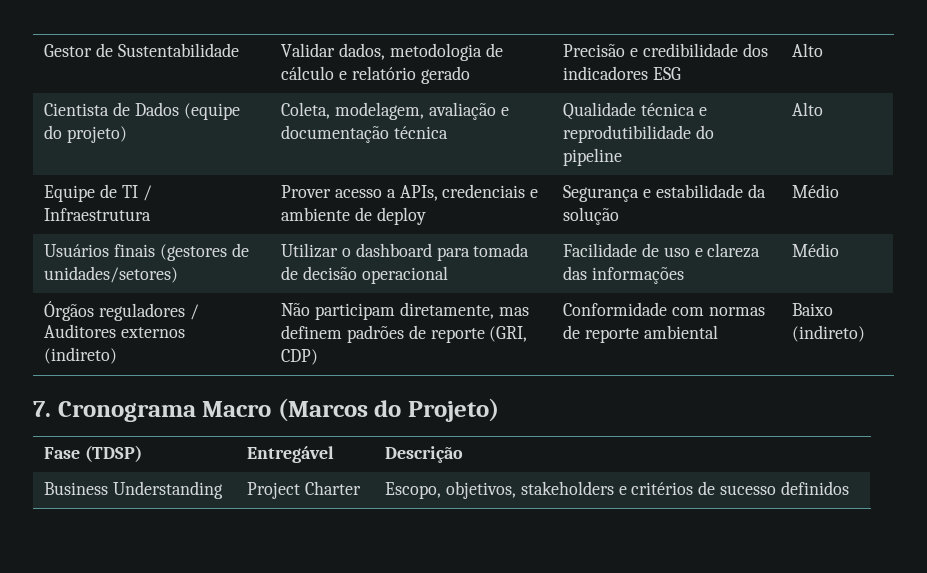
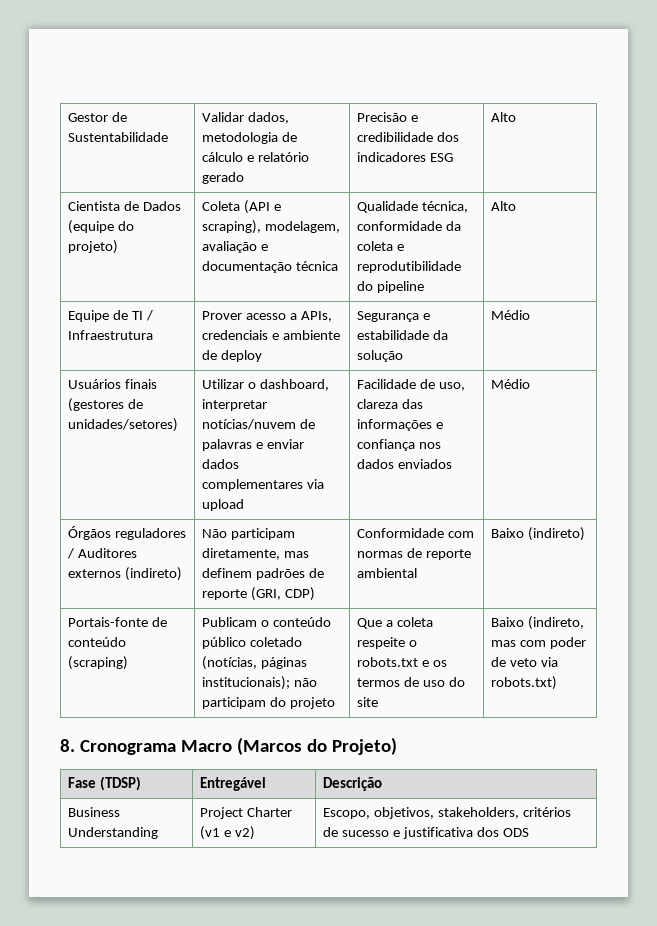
[281,102,331,119] Coleta, -> [202,200,281,214] [202,220,262,234] Coleta (API e scraping),
[641,103,696,116] técnica -> [422,201,469,213] [357,221,462,231] [357,241,394,251] técnica, conformidade da coleta
[355,243,530,261] [281,266,448,284] dashboard para tomada de decisão operacional -> [259,379,329,391] [202,399,268,411] [202,419,316,430] [202,439,304,451] [202,459,240,469] [202,479,325,491] [202,499,245,511] dashboard, interpretar notícias/nuvem de palavras e enviar dados complementares via upload
[663,247,703,257] uso e -> [438,382,465,391] uso,
(685, 275) none -> [436,422,444,429] [357,439,442,451] [357,459,453,469] e confiança nos dados enviados
[33,401,51,417] // 7. -> [68,617,168,627] [68,637,127,647] [68,656,129,670] [202,617,331,627] [202,637,303,649] [202,656,308,670] [202,676,318,690] [202,697,335,709] [357,617,433,629] [357,637,418,649] [357,657,447,667] [357,677,465,687] [357,697,379,707] [491,616,585,630] [491,637,586,649] [491,657,558,667] [491,676,558,690] [60,739,75,752] // Portais-fonte de conteúdo (scraping) | Publicam o conteúdo público coletado (notícias, páginas institucionais); não participam do projeto | Que a coleta respeite o robots.txt e os termos de uso do site | Baixo (indireto, mas com poder de veto via robots.txt) // 8.
(362, 488) none -> [200,826,255,840] (v1 e v2)
[520,481,627,495] stakeholders e -> [437,807,519,819] stakeholders,
[780,481,849,495] definidos -> [392,827,529,839] e justificativa dos ODS

